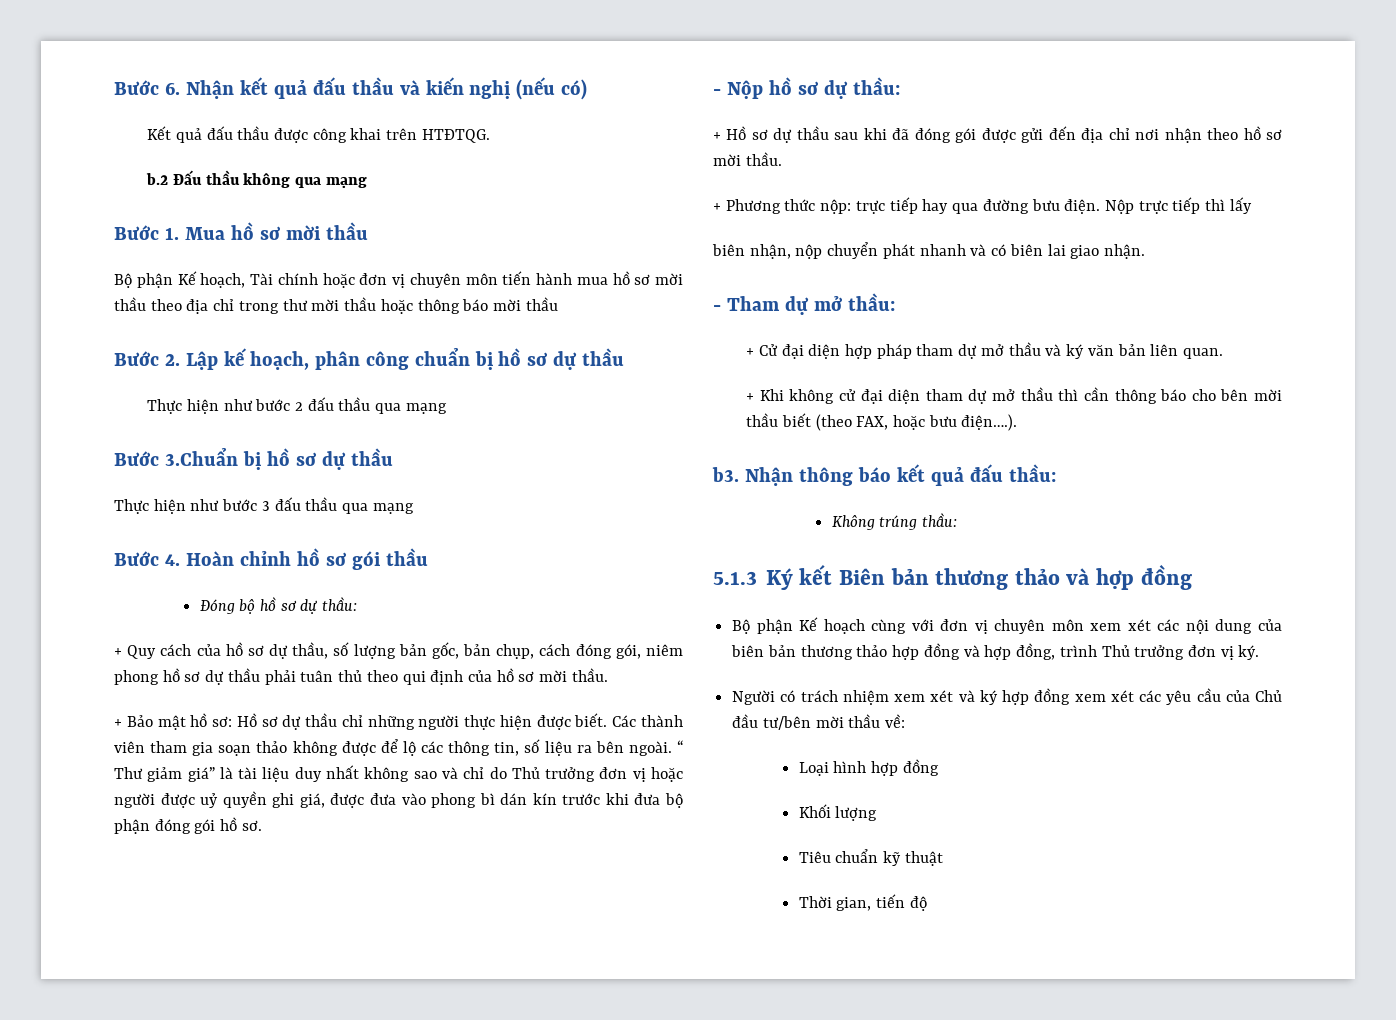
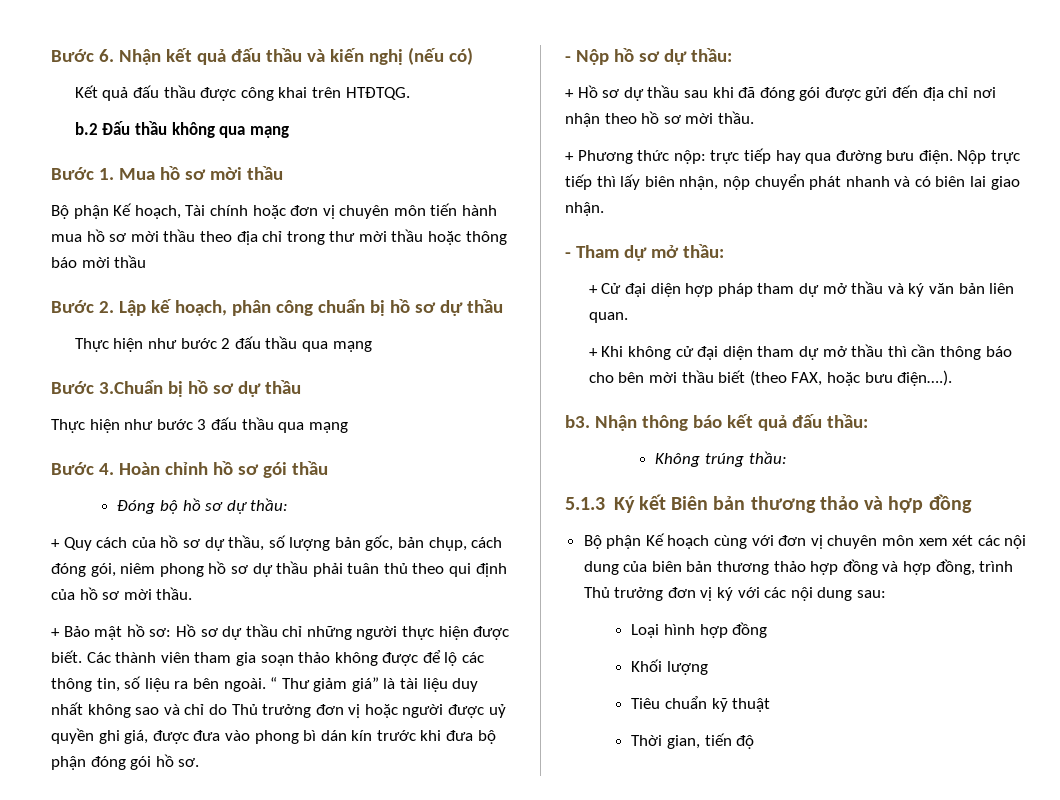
(1252, 205) // -> (641, 182) none
[1238,645,1260,660] [732,688,1282,705] [732,714,906,730] ký. // Người có trách nhiệm xem xét và ký hợp đồng xem xét các yêu cầu của Chủ đầu tư/bên mời thầu về: -> [717,587,887,601] ký với các nội dung sau:

